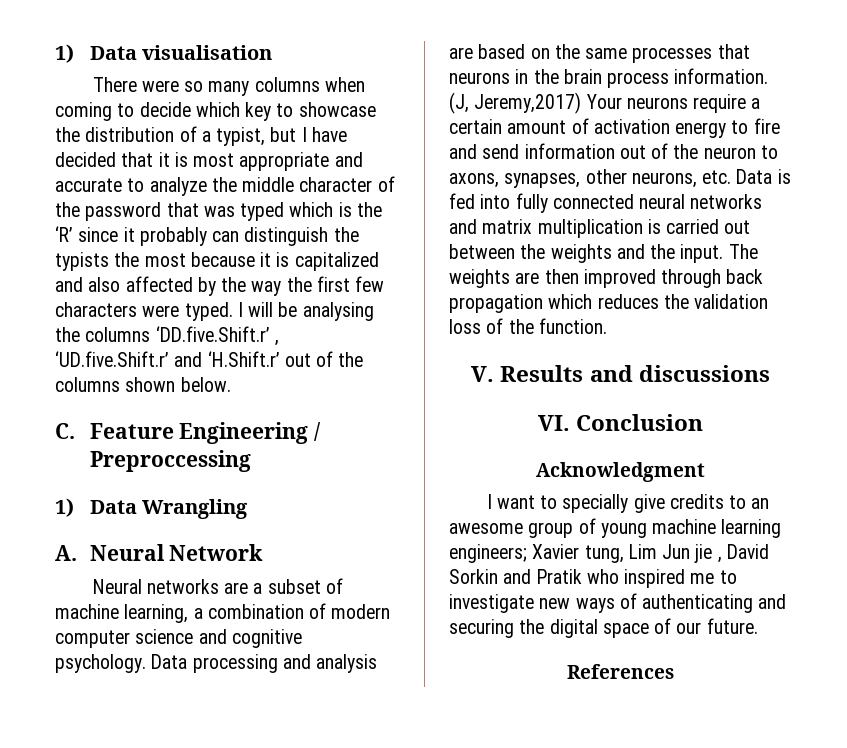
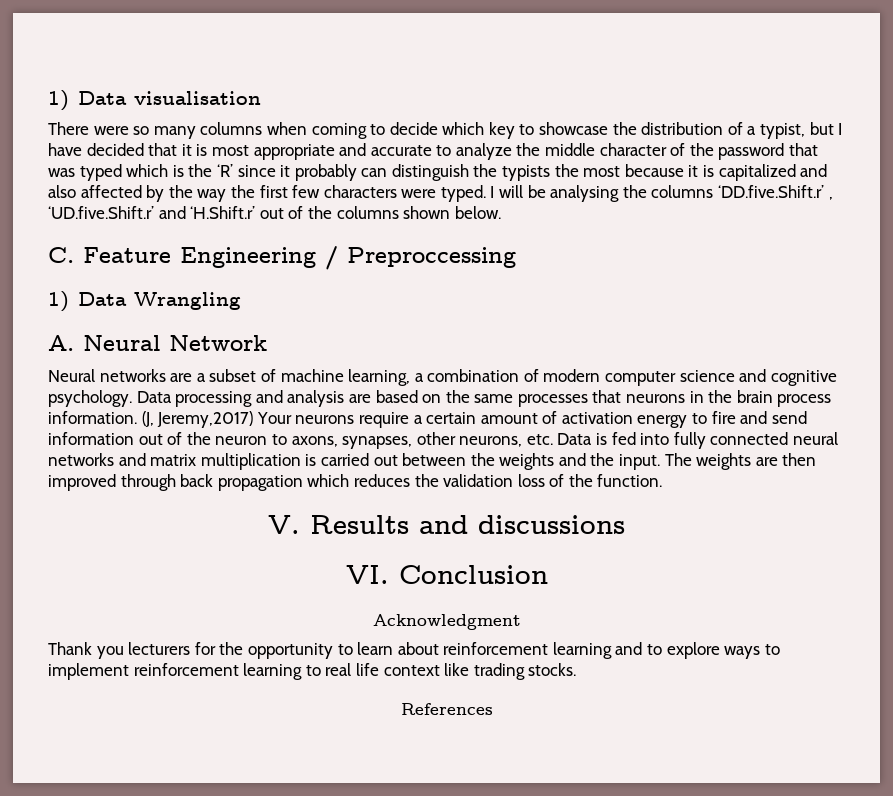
[486,494,770,513] [449,518,782,538] [449,544,769,563] [449,569,737,588] [449,593,787,613] [449,618,758,638] I want to specially give credits to an awesome group of young machine learning engineers; Xavier tung, Lim Jun jie , David Sorkin and Pratik who inspired me to investigate new ways of authenticating and securing the digital space of our future. -> [48,642,780,659] [48,663,577,680] Thank you lecturers for the opportunity to learn about reinforcement learning and to explore ways to implement reinforcement learning to real life context like trading stocks.

